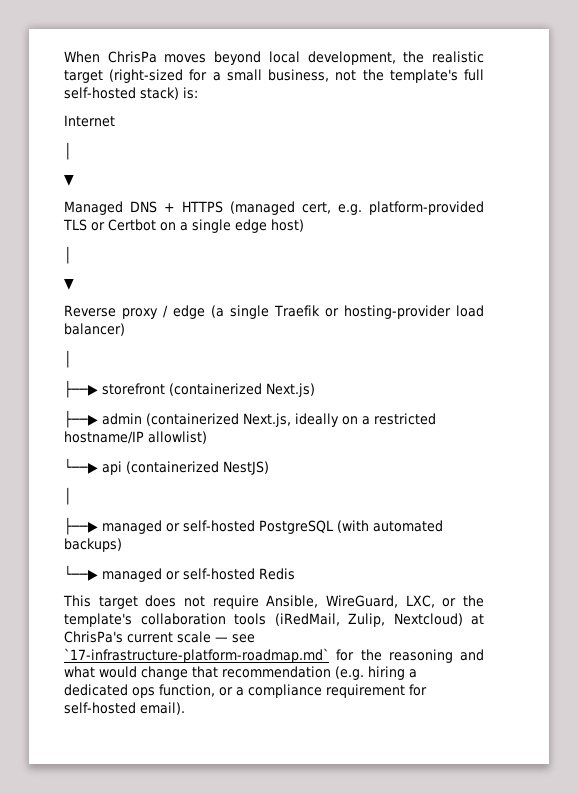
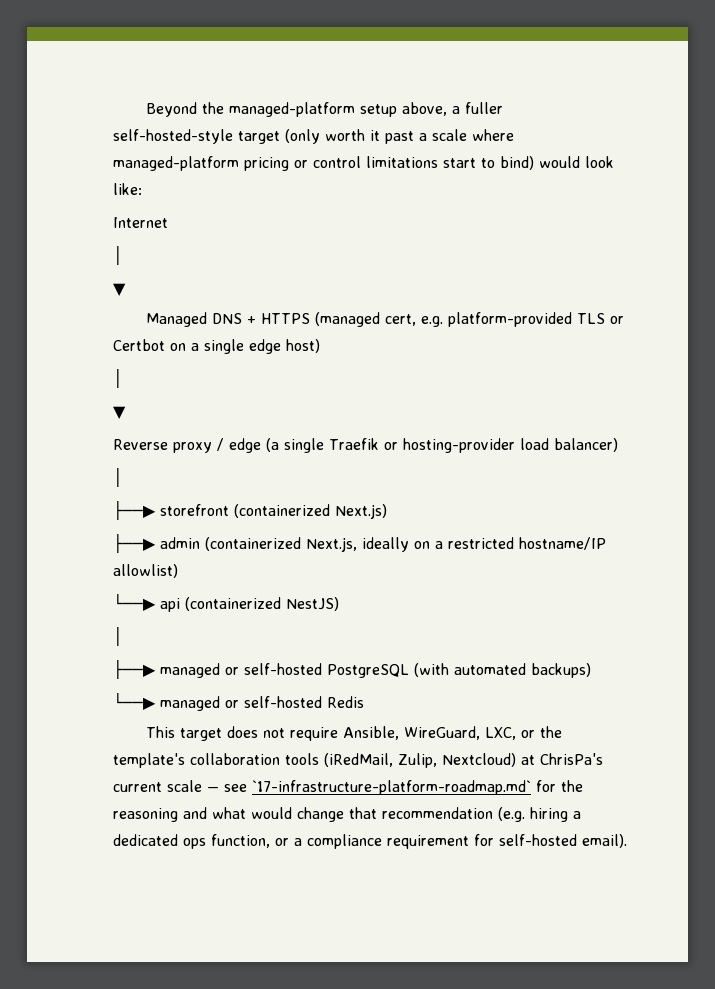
[64,51,485,65] [64,69,485,83] [64,87,198,100] When ChrisPa moves beyond local development, the realistic target (right-sized for a small business, not the template's full self-hosted stack) is: -> [145,102,503,117] [113,129,514,144] [113,156,614,171] [113,183,142,195] Beyond the managed-platform setup above, a fuller self-hosted-style target (only worth it past a scale where managed-platform pricing or control limitations start to bind) would look like:

